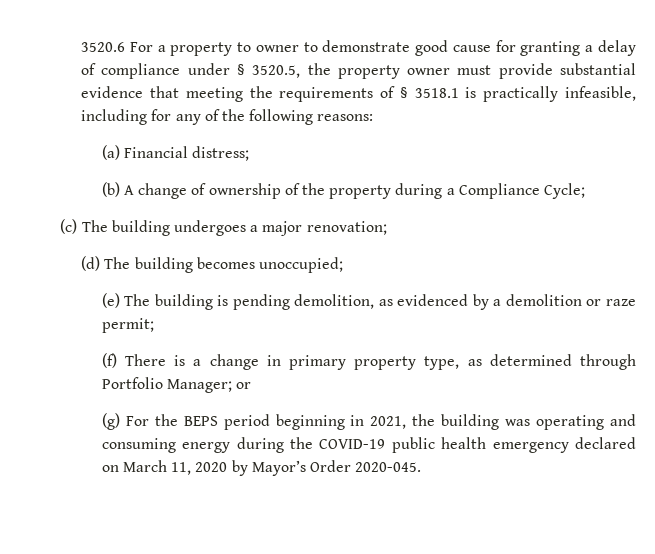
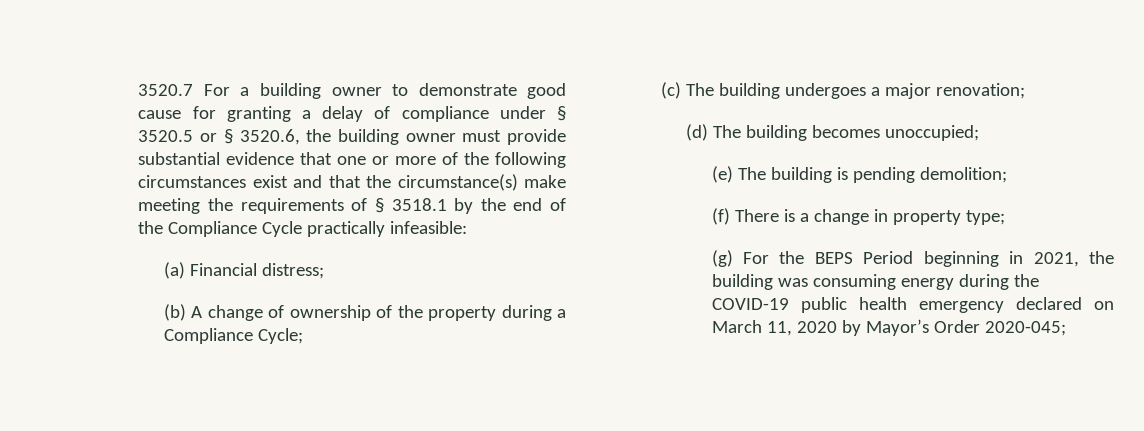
[81,42,126,52] 3520.6 -> [138,84,194,96] 3520.7
[170,42,252,56] property to -> [259,83,321,99] building
[252,63,400,79] 3520.5, the property -> [138,129,399,145] 3520.5 or § 3520.6, the building
(179, 92) none -> [337,152,567,168] [138,174,566,191] one or more of the following circumstances exist and that the circumstance(s) make
[465,86,636,102] [81,109,374,125] is practically infeasible, including for any of the following reasons: -> [454,198,566,214] [138,221,468,237] by the end of the Compliance Cycle practically infeasible:
[294,294,636,310] [101,318,154,333] demolition, as evidenced by a demolition or raze permit; -> [919,167,1007,183] demolition;
[289,354,637,370] [101,377,252,393] primary property type, as determined through Portfolio Manager; or -> [892,210,1005,225] property type;
[223,414,270,430] period -> [863,251,914,264] Period
[536,414,636,430] operating and -> (808, 282) none
[355,462,422,472] 2020-045. -> [984,321,1066,336] 2020-045;

